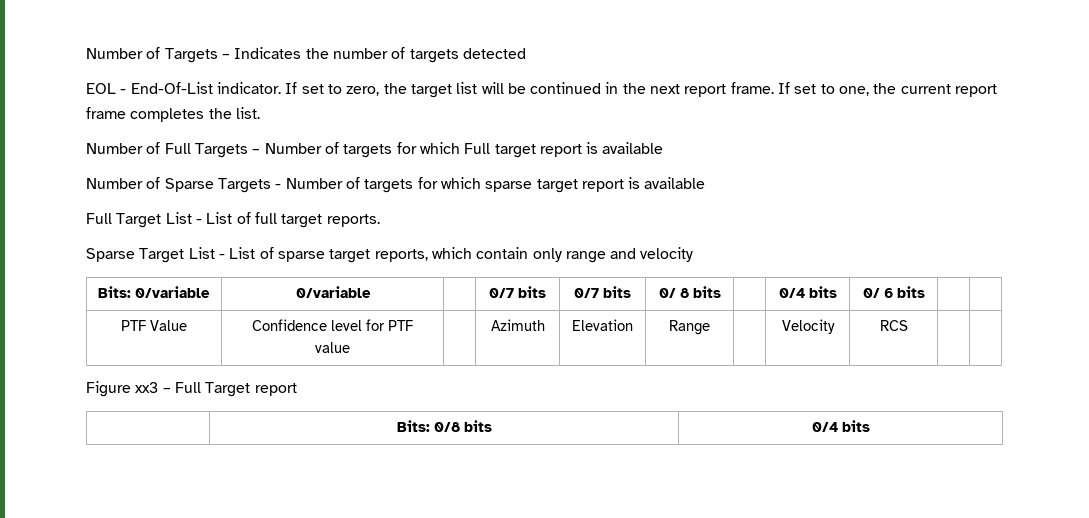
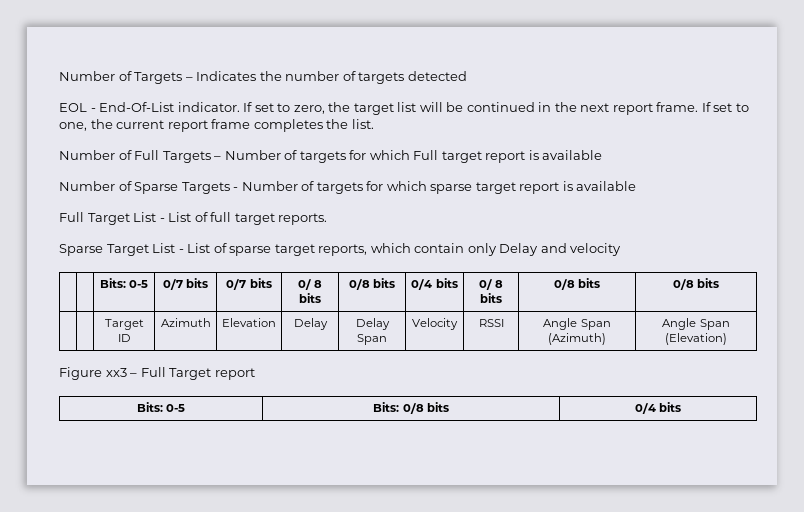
[565,251,606,263] range -> [499,243,539,256] Delay
[98,286,211,298] [295,286,371,298] Bits: 0/variable | 0/variable | -> [99,278,149,288] | | Bits: 0-5
(721, 292) none -> [348,278,396,290] 0/8 bits
[883,286,925,298] [121,320,187,331] [252,319,414,331] [315,342,350,353] [490,319,545,331] [572,319,633,331] [669,320,710,335] [781,319,835,334] [879,320,908,331] 6 bits | | // PTF Value | Confidence level for PTF value | | Azimuth | Elevation | Range | | Velocity | RCS | | -> [495,280,504,288] [480,293,502,303] [553,278,601,290] [672,278,720,290] [104,319,144,330] [117,334,131,342] [160,318,211,327] [222,318,276,327] [293,318,328,330] [355,318,390,330] [357,334,387,345] [412,318,458,330] [478,319,504,327] [543,318,611,330] [548,333,606,345] [662,318,730,330] [665,333,727,345] 8 bits | 0/8 bits | 0/8 bits // | | Target ID | Azimuth | Elevation | Delay | Delay Span | Velocity | RSSI | Angle Span (Azimuth) | Angle Span (Elevation)
(297, 389) none -> [136,402,186,412] Bits: 0-5

